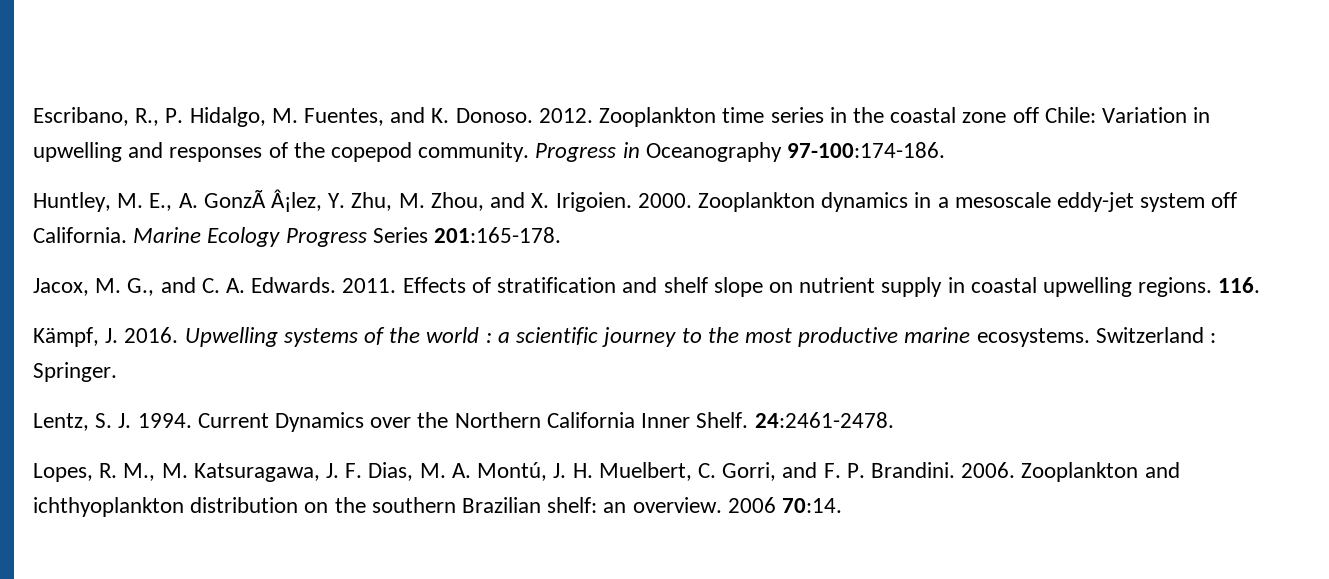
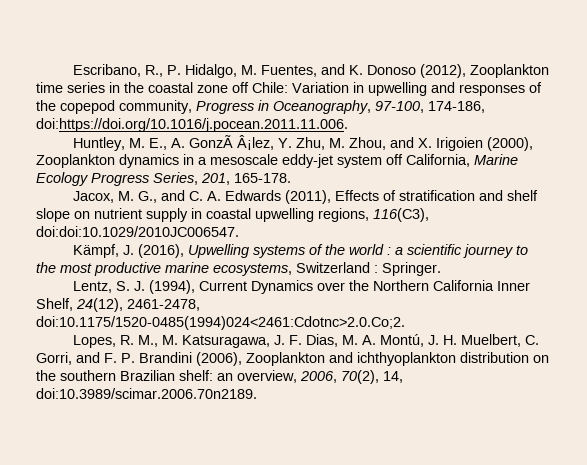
[455,108,593,123] Donoso. 2012. -> [366,64,466,78] Donoso (2012),
[418,142,530,162] community. -> [119,100,192,114] community,
[645,142,946,162] Oceanography 97-100:174-186. -> [273,100,485,114] [36,118,348,132] Oceanography, 97-100, 174-186, doi:https://doi.org/10.1016/j.pocean.2011.11.006.
[555,192,692,212] Irigoien. 2000. -> [435,137,533,151] Irigoien (2000),
[33,227,127,243] California. -> [406,154,470,167] California,
[372,227,562,243] Series 201:165-178. -> [153,172,291,185] Series, 201, 165-178.
[251,277,397,293] Edwards. 2011. -> [224,190,331,204] Edwards (2011),
[1138,277,1261,297] regions. 116. -> [318,208,429,222] [36,226,239,237] regions, 116(C3), doi:doi:10.1029/2010JC006547.
[124,327,179,343] 2016. -> [137,244,184,258] (2016),
[976,328,1090,347] ecosystems. -> [213,263,292,276] ecosystems,
[137,413,192,428] 1994. -> [148,280,195,294] (1994),
[696,412,894,428] Shelf. 24:2461-2478. -> [36,298,200,312] [36,316,405,330] Shelf, 24(12), 2461-2478, doi:10.1175/1520-0485(1994)024<2461:Cdotnc>2.0.Co;2.
[870,462,1016,478] Brandini. 2006. -> [139,352,242,366] Brandini (2006),
[632,497,843,513] overview. 2006 70:14. -> [237,370,403,384] [36,388,257,399] overview, 2006, 70(2), 14, doi:10.3989/scimar.2006.70n2189.

